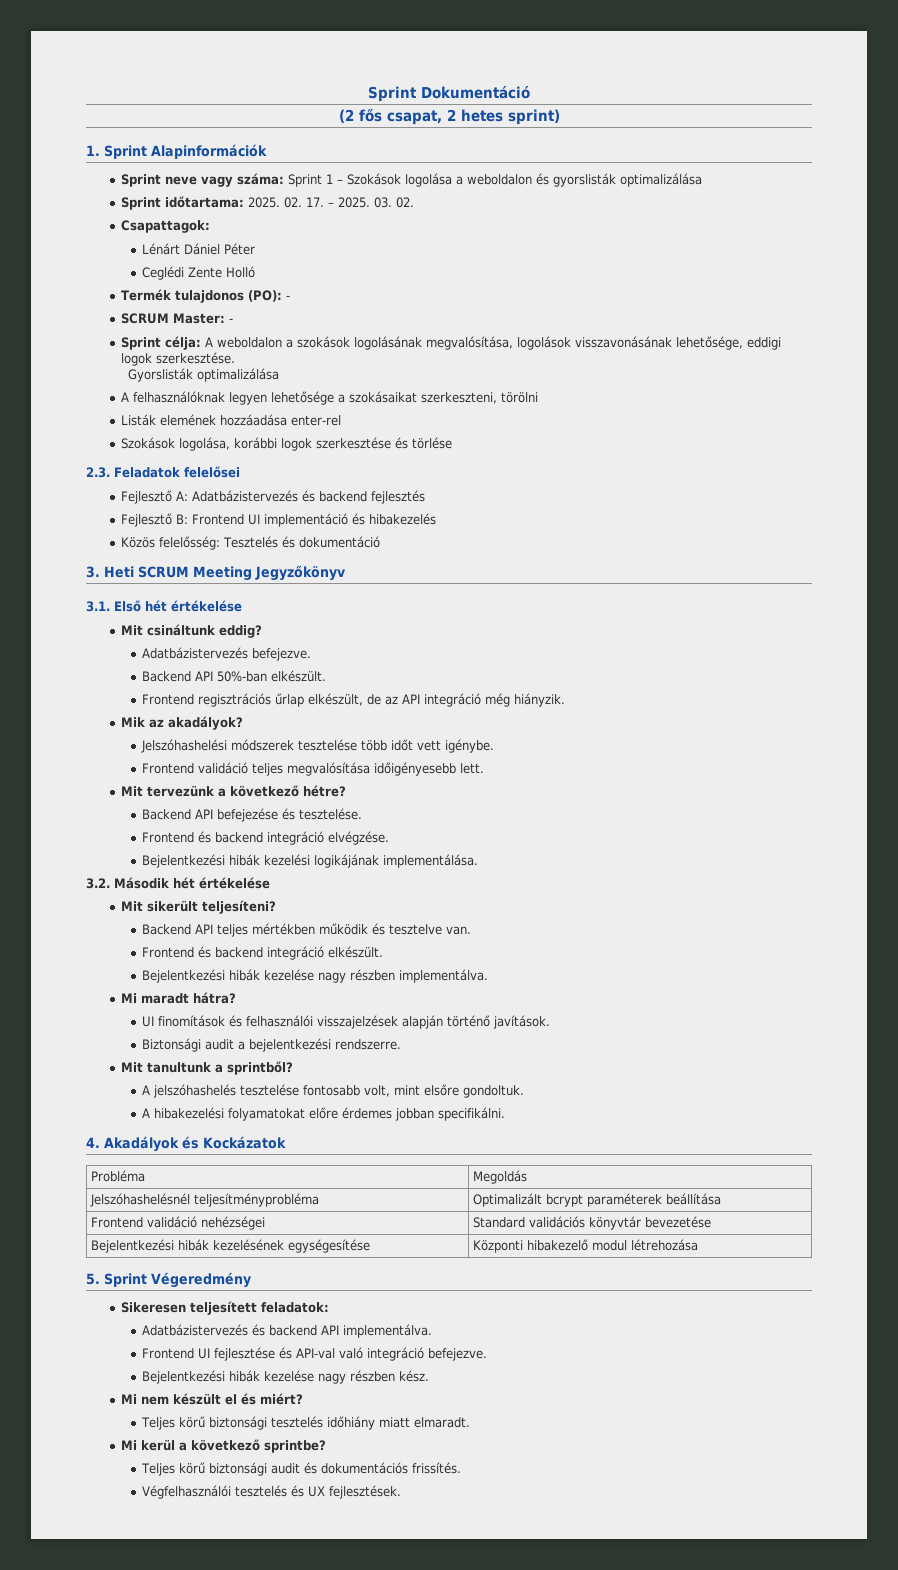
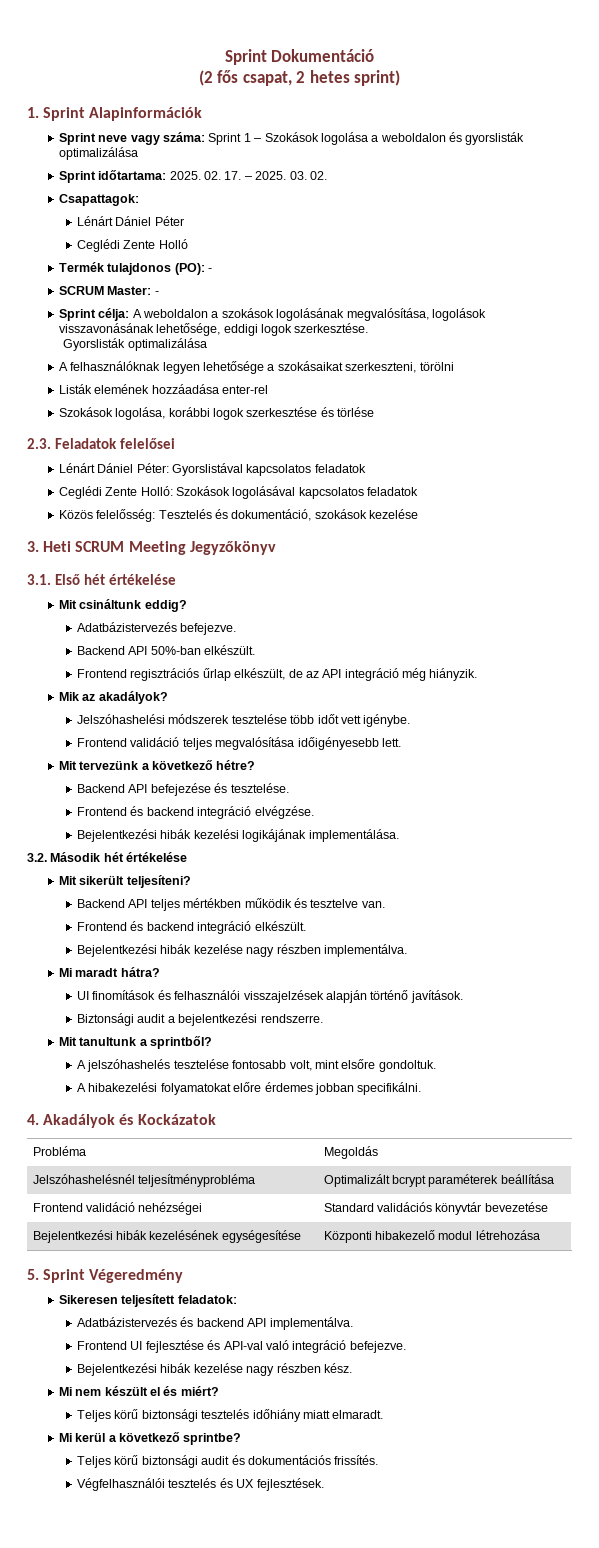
[120,490,425,504] [120,513,436,527] Fejlesztő A: Adatbázistervezés és backend fejlesztés // Fejlesztő B: Frontend UI implementáció és hibakezelés -> [58,463,366,476] [58,486,419,499] Lénárt Dániel Péter: Gyorslistával kapcsolatos feladatok // Ceglédi Zente Holló: Szokások logolásával kapcsolatos feladatok
[298,536,380,548] dokumentáció -> [231,509,419,521] dokumentáció, szokások kezelése

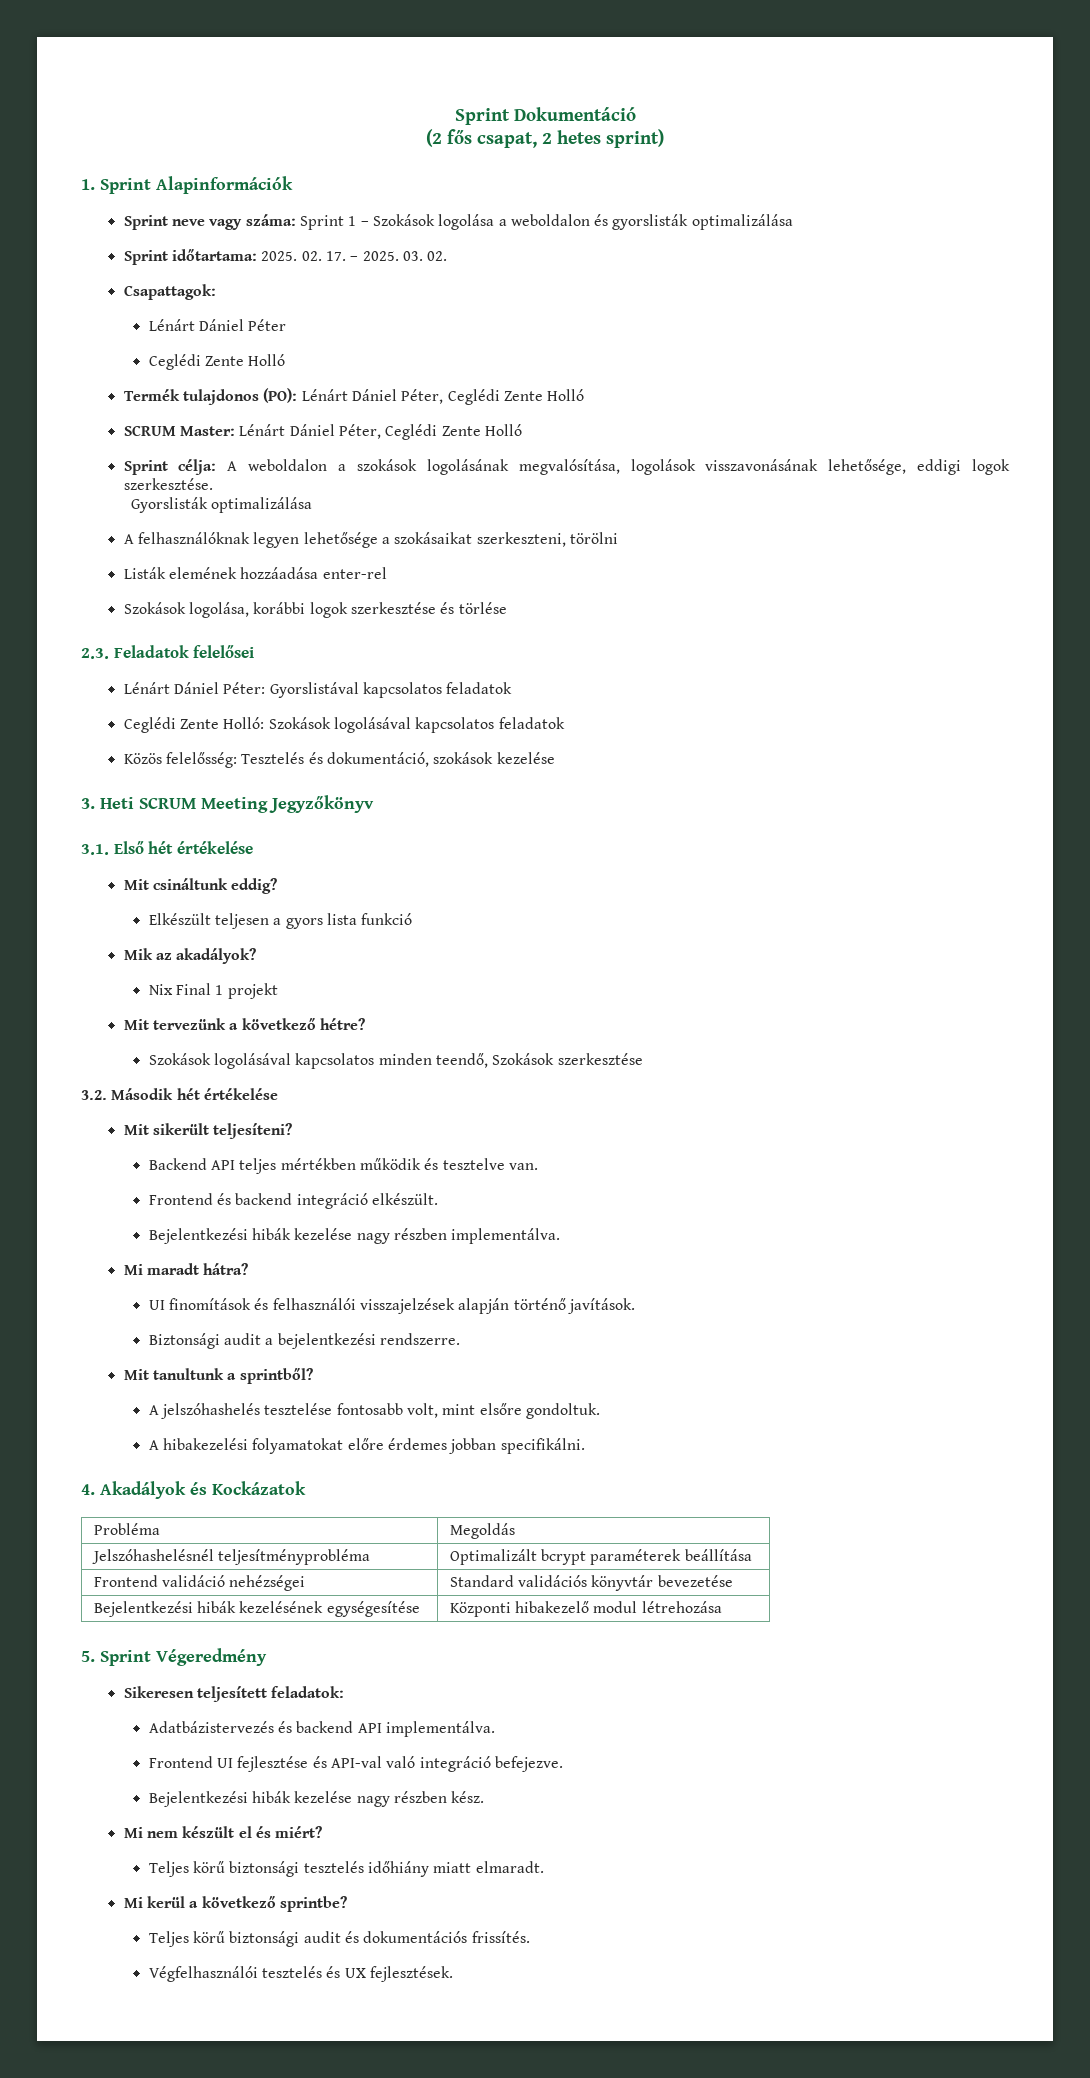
[208,268,213,272] [58,286,159,295] - // SCRUM Master: - -> [301,389,585,405] [123,424,522,440] Lénárt Dániel Péter, Ceglédi Zente Holló // SCRUM Master: Lénárt Dániel Péter, Ceglédi Zente Holló
[77,622,237,635] [77,645,256,655] [77,668,478,681] [58,691,168,704] [77,714,411,727] [77,737,401,750] Adatbázistervezés befejezve. // Backend API 50%-ban elkészült. // Frontend regisztrációs űrlap elkészült, de az API integráció még hiányzik. // Mik az akadályok? // Jelszóhashelési módszerek tesztelése több időt vett igénybe. // Frontend validáció teljes megvalósítása időigényesebb lett. -> [148,913,413,929] [123,948,257,964] [148,983,278,999] Elkészült teljesen a gyors lista funkció // Mik az akadályok? // Nix Final 1 projekt
[77,783,289,796] [77,806,314,819] [77,829,399,842] Backend API befejezése és tesztelése. // Frontend és backend integráció elvégzése. // Bejelentkezési hibák kezelési logikájának implementálása. -> [148,1053,643,1069] Szokások logolásával kapcsolatos minden teendő, Szokások szerkesztése

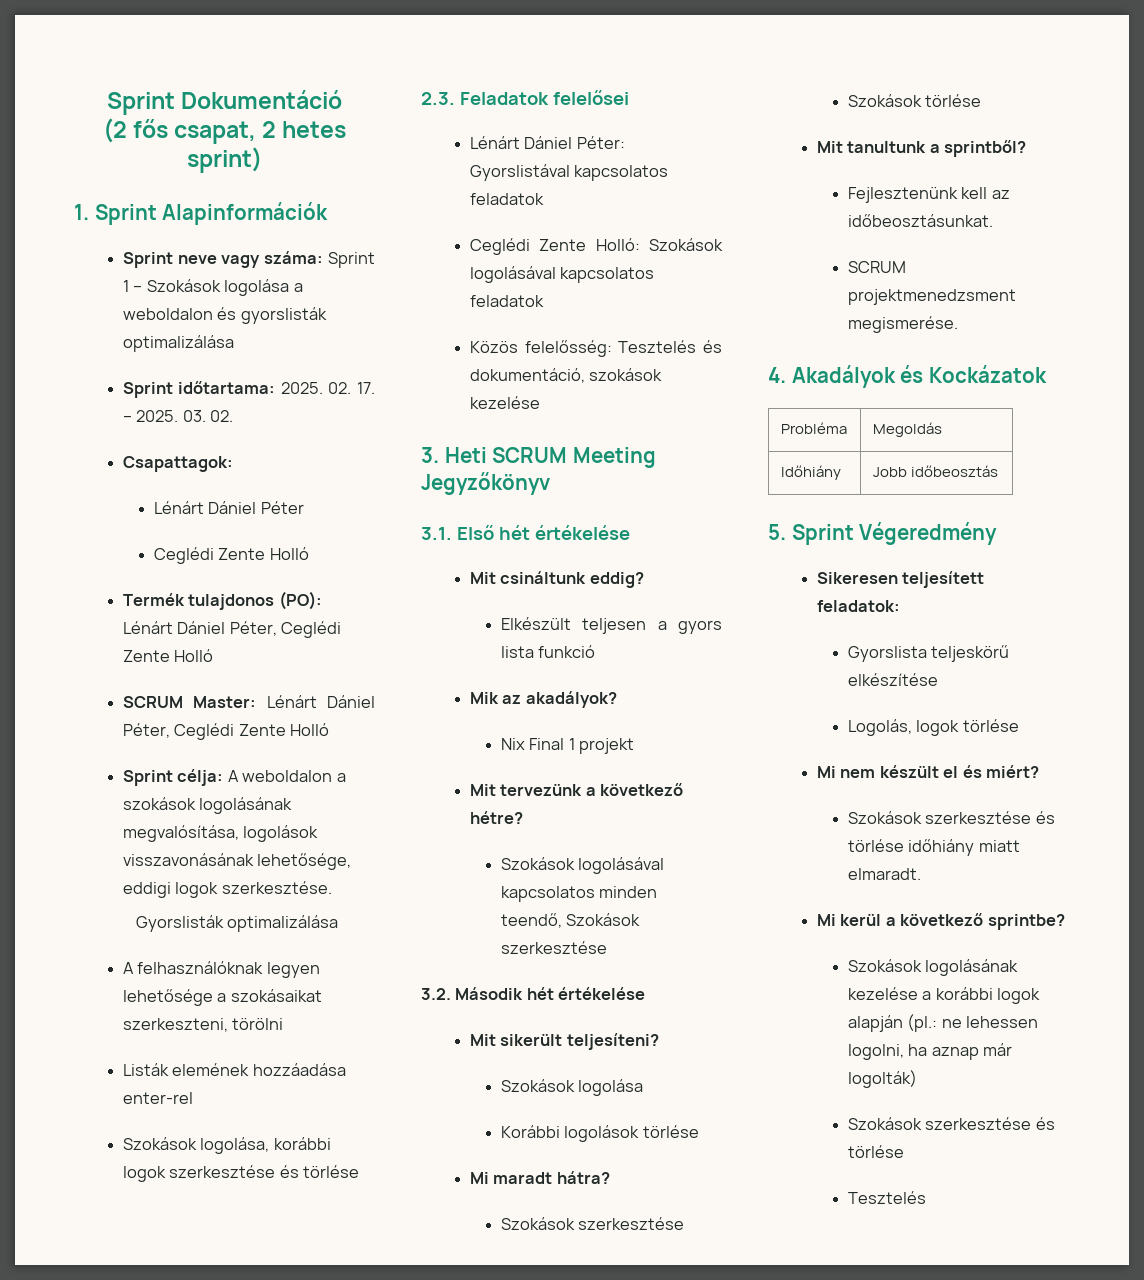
[148,1158,538,1174] [148,1193,438,1209] [148,1228,561,1244] [123,1263,249,1275] [148,1298,635,1314] [148,1333,460,1349] [123,1368,313,1384] [148,1403,600,1419] [148,1438,585,1454] Backend API teljes mértékben működik és tesztelve van. // Frontend és backend integráció elkészült. // Bejelentkezési hibák kezelése nagy részben implementálva. // Mi maradt hátra? // UI finomítások és felhasználói visszajelzések alapján történő javítások. // Biztonsági audit a bejelentkezési rendszerre. // Mit tanultunk a sprintből? // A jelszóhashelés tesztelése fontosabb volt, mint elsőre gondoltuk. // A hibakezelési folyamatokat előre érdemes jobban specifikálni. -> [500,1079,644,1096] [500,1125,699,1142] [469,1171,610,1184] [500,1217,685,1230] [847,94,982,107] [816,140,1027,157] [847,187,1010,203] [847,214,993,227] [847,261,906,273] [847,289,1016,305] [847,316,958,333] Szokások logolása // Korábbi logolások törlése // Mi maradt hátra? // Szokások szerkesztése // Szokások törlése // Mit tanultunk a sprintből? // Fejlesztenünk kell az időbeosztásunkat. // SCRUM projektmenedzsment megismerése.
[91,1549,371,1565] [449,1549,752,1565] [93,1575,306,1591] [449,1575,733,1591] [93,1601,420,1617] [449,1601,722,1617] Jelszóhashelésnél teljesítményprobléma | Optimalizált bcrypt paraméterek beállítása // Frontend validáció nehézségei | Standard validációs könyvtár bevezetése // Bejelentkezési hibák kezelésének egységesítése | Központi hibakezelő modul létrehozása -> [780,465,841,480] [872,465,998,477] Időhiány | Jobb időbeosztás
[148,1721,495,1737] [148,1756,563,1772] [148,1791,485,1807] Adatbázistervezés és backend API implementálva. // Frontend UI fejlesztése és API-val való integráció befejezve. // Bejelentkezési hibák kezelése nagy részben kész. -> [847,645,1010,662] [847,673,938,686] [847,719,1019,736] Gyorslista teljeskörű elkészítése // Logolás, logok törlése
[148,1861,364,1877] Teljes körű biztonsági tesztelés -> [847,811,1055,824] [847,839,904,852] Szokások szerkesztése és törlése
[148,1931,530,1947] [148,1966,453,1982] Teljes körű biztonsági audit és dokumentációs frissítés. // Végfelhasználói tesztelés és UX fejlesztések. -> [847,959,1019,976] [847,987,1041,1004] [847,1014,1039,1032] [847,1043,1013,1060] [847,1070,917,1088] [847,1117,1055,1130] [847,1145,904,1158] [847,1191,926,1204] Szokások logolásának kezelése a korábbi logok alapján (pl.: ne lehessen logolni, ha aznap már logolták) // Szokások szerkesztése és törlése // Tesztelés

